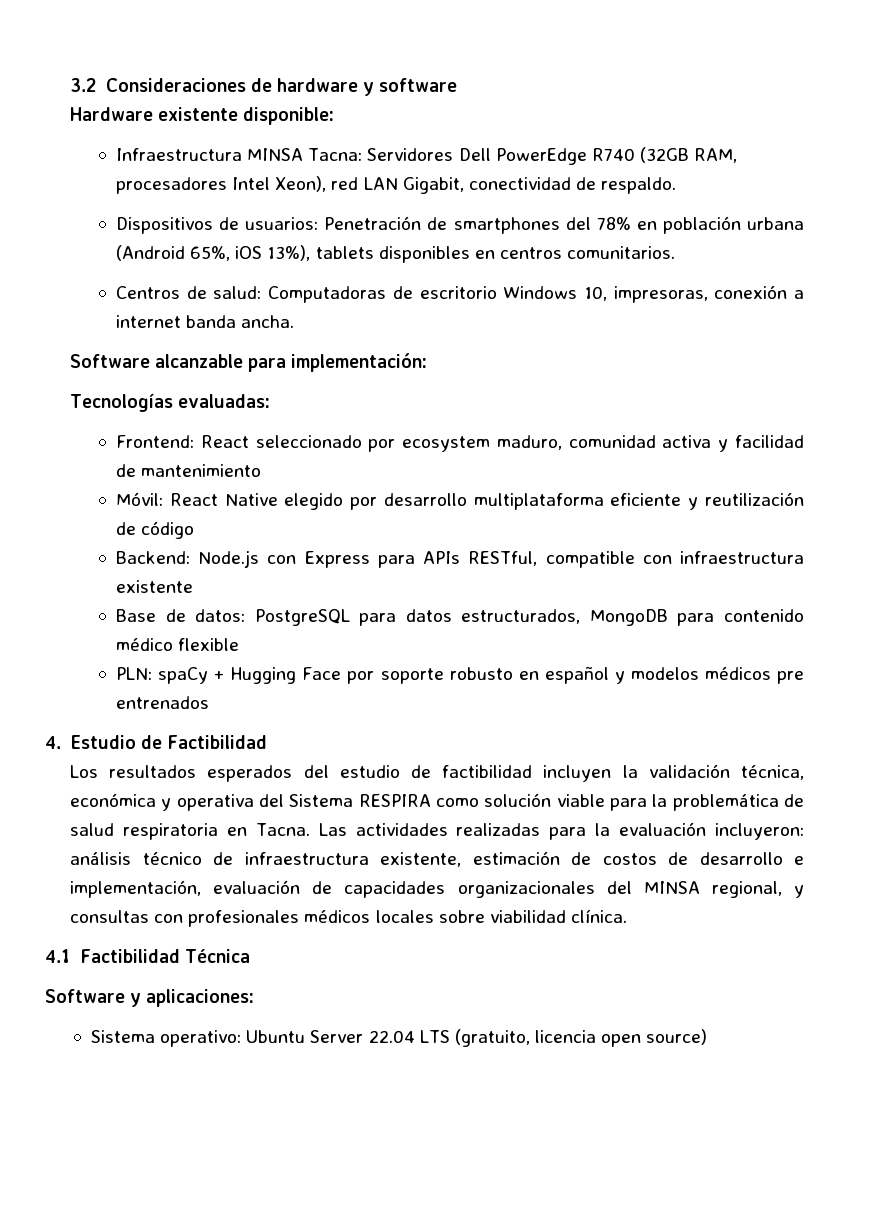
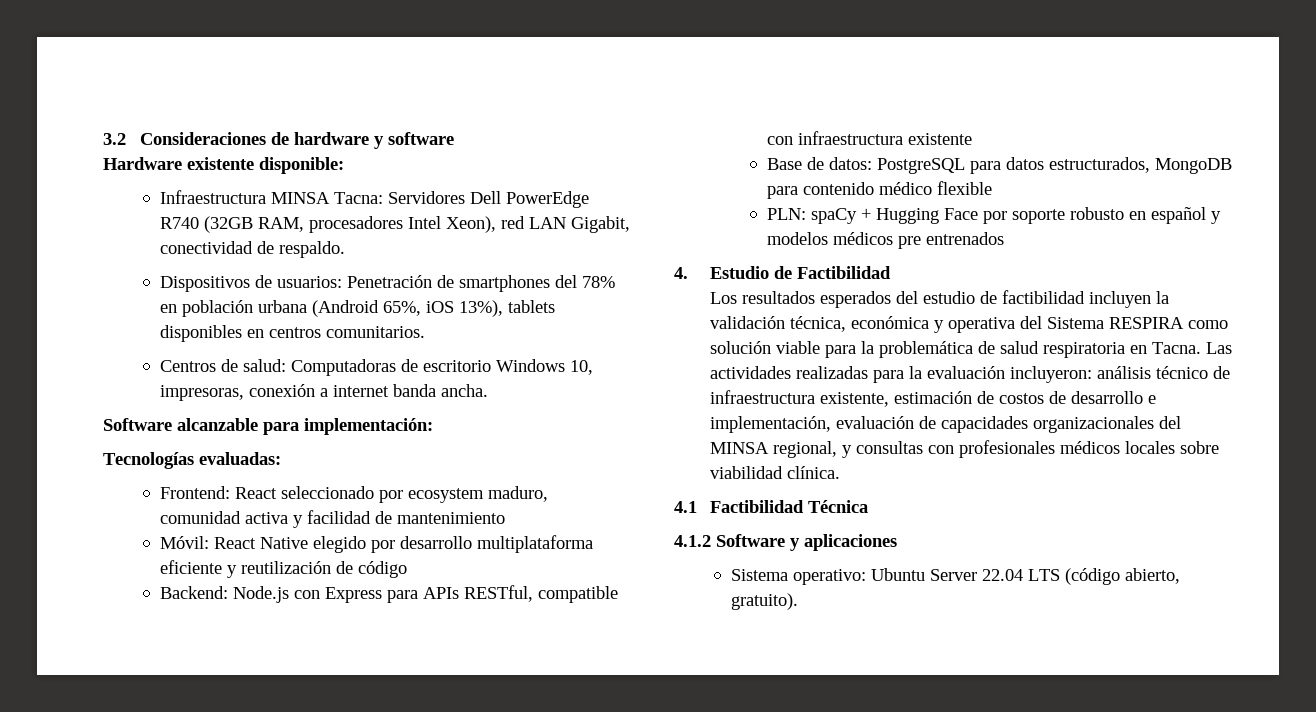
(250, 956) none -> [674,535,711,547] 4.1.2
[146,989,255,1007] aplicaciones: -> [804,534,897,551] aplicaciones
[454,1029,708,1047] (gratuito, licencia open source) -> [1064,568,1180,585] [730,593,798,610] (código abierto, gratuito).

